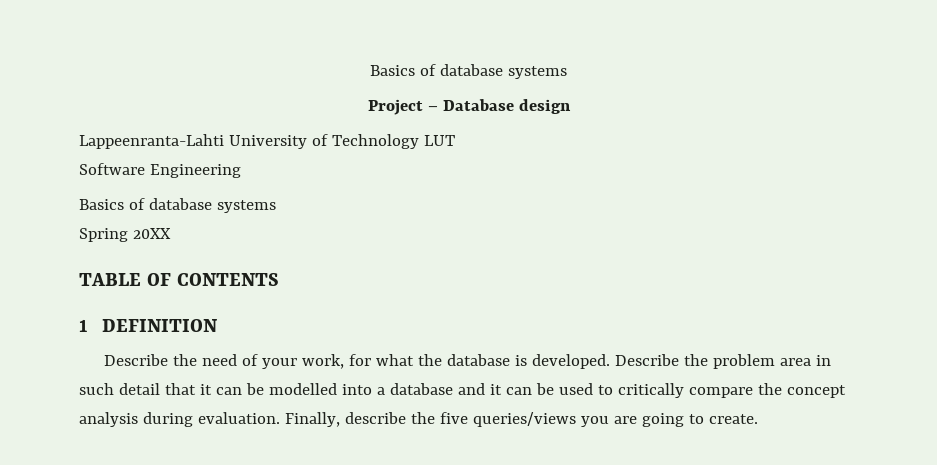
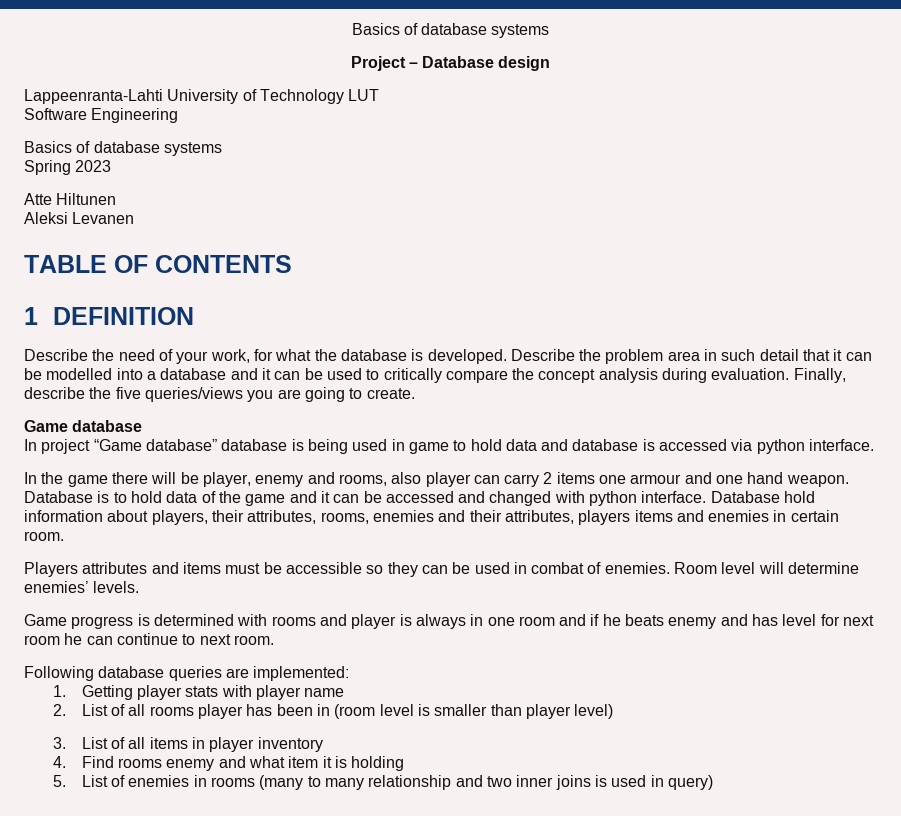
[132,228,171,239] 20XX -> [75,160,112,172] [24,193,117,205] [24,212,135,224] 2023 // Atte Hiltunen // Aleksi Levanen
(758, 419) none -> [24,420,143,432] [24,439,875,454] [24,472,849,487] [24,491,816,506] [24,510,839,525] [24,531,64,541] [24,562,860,577] [24,581,140,593] [24,614,875,629] [24,633,274,645] [24,666,350,681] [52,685,345,700] [52,704,614,719] [52,737,323,752] [52,756,405,771] [52,775,713,790] // Game database // In project “Game database” database is being used in game to hold data and database is accessed via python interface. // In the game there will be player, enemy and rooms, also player can carry 2 items one armour and one hand weapon. Database is to hold data of the game and it can be accessed and changed with python interface. Database hold information about players, their attributes, rooms, enemies and their attributes, players items and enemies in certain room. // Players attributes and items must be accessible so they can be used in combat of enemies. Room level will determine enemies’ levels. // Game progress is determined with rooms and player is always in one room and if he beats enemy and has level for next room he can continue to next room. // Following database queries are implemented: // 1. Getting player stats with player name // 2. List of all rooms player has been in (room level is smaller than player level) // 3. List of all items in player inventory // 4. Find rooms enemy and what item it is holding // 5. List of enemies in rooms (many to many relationship and two inner joins is used in query)

